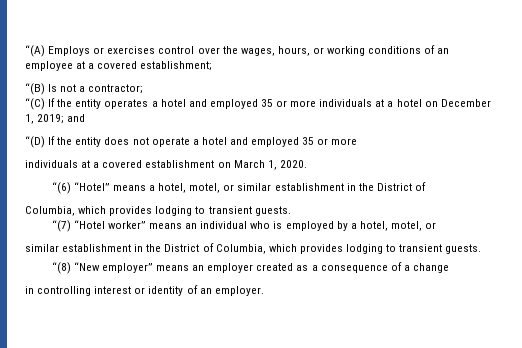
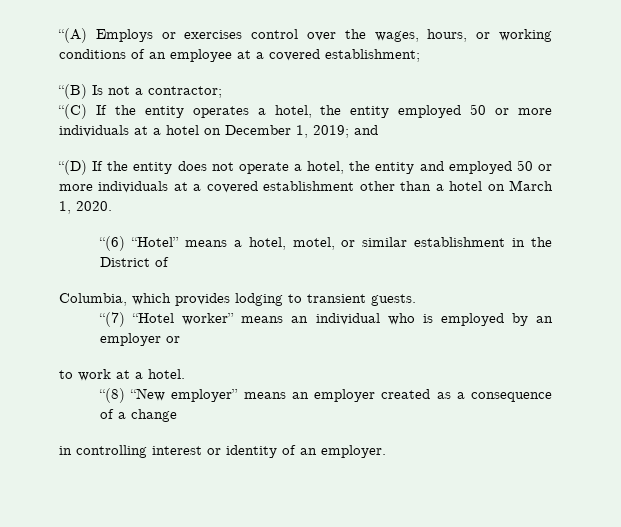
[160,99,273,109] hotel and employed 35 -> [274,104,487,118] hotel, the entity employed 50
[201,137,358,147] hotel and employed 35 or more // -> [307,160,553,174] [59,184,93,191] hotel, the entity and employed 50 or more
(215, 164) none -> [359,181,483,191] other than a hotel
[350,221,437,231] [25,243,482,254] a hotel, motel, or // similar establishment in the District of Columbia, which provides lodging to transient guests. -> [536,316,553,323] [100,333,181,346] [59,369,185,381] an employer or // to work at a hotel.

